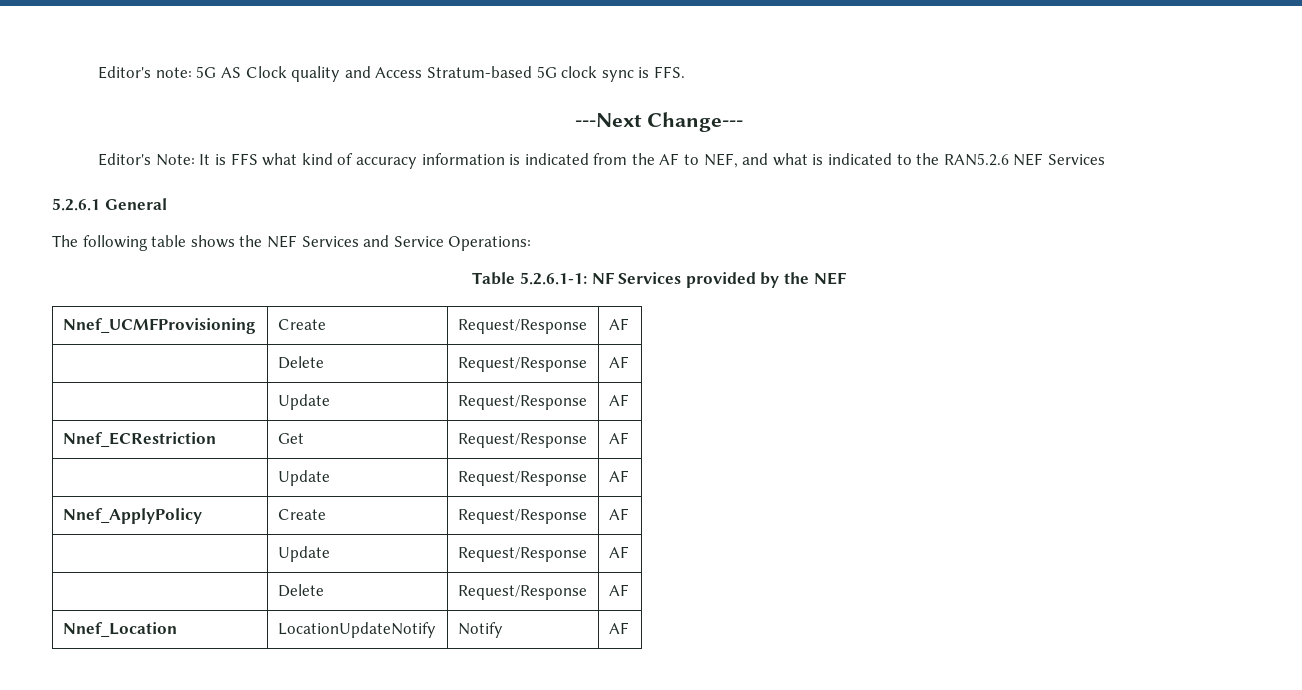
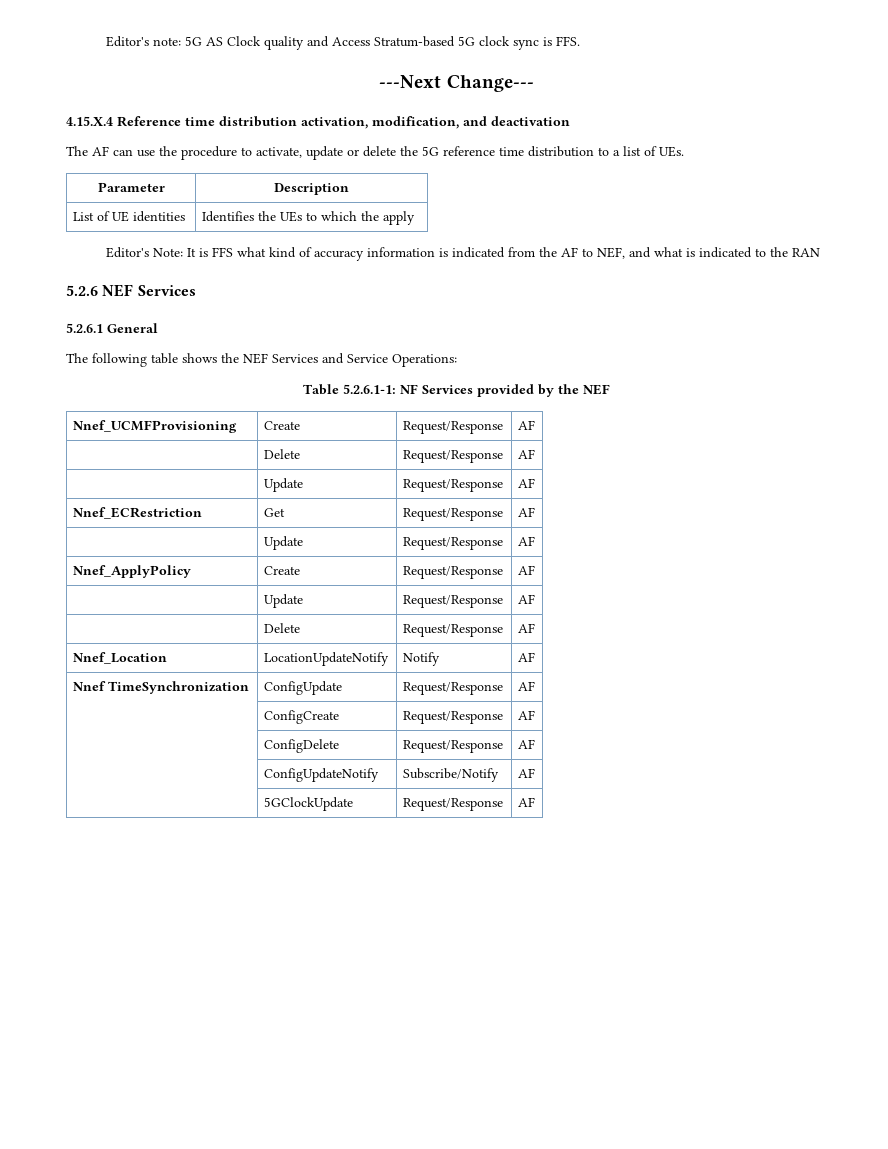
(744, 122) none -> [66,116,570,129] [66,146,684,160] [97,182,165,192] [274,183,349,195] [72,211,185,222] [201,211,415,225] // 4.15.X.4 Reference time distribution activation, modification, and deactivation // The AF can use the procedure to activate, update or delete the 5G reference time distribution to a list of UEs. // Parameter | Description // List of UE identities | Identifies the UEs to which the apply
[943,153,1009,166] RAN5.2.6 -> [791,248,820,257] [66,285,98,296] RAN // 5.2.6
(629, 628) none -> [72,681,249,694] [263,681,342,695] [402,682,503,695] [517,681,535,691] [263,710,339,724] [402,711,503,724] [517,710,535,720] [263,739,339,753] [402,740,503,753] [517,739,535,749] [263,768,379,782] [402,768,499,782] [517,768,535,778] [263,797,353,811] [402,798,503,811] [517,797,535,807] // Nnef TimeSynchronization | ConfigUpdate | Request/Response | AF // | ConfigCreate | Request/Response | AF // | ConfigDelete | Request/Response | AF // | ConfigUpdateNotify | Subscribe/Notify | AF // | 5GClockUpdate | Request/Response | AF

